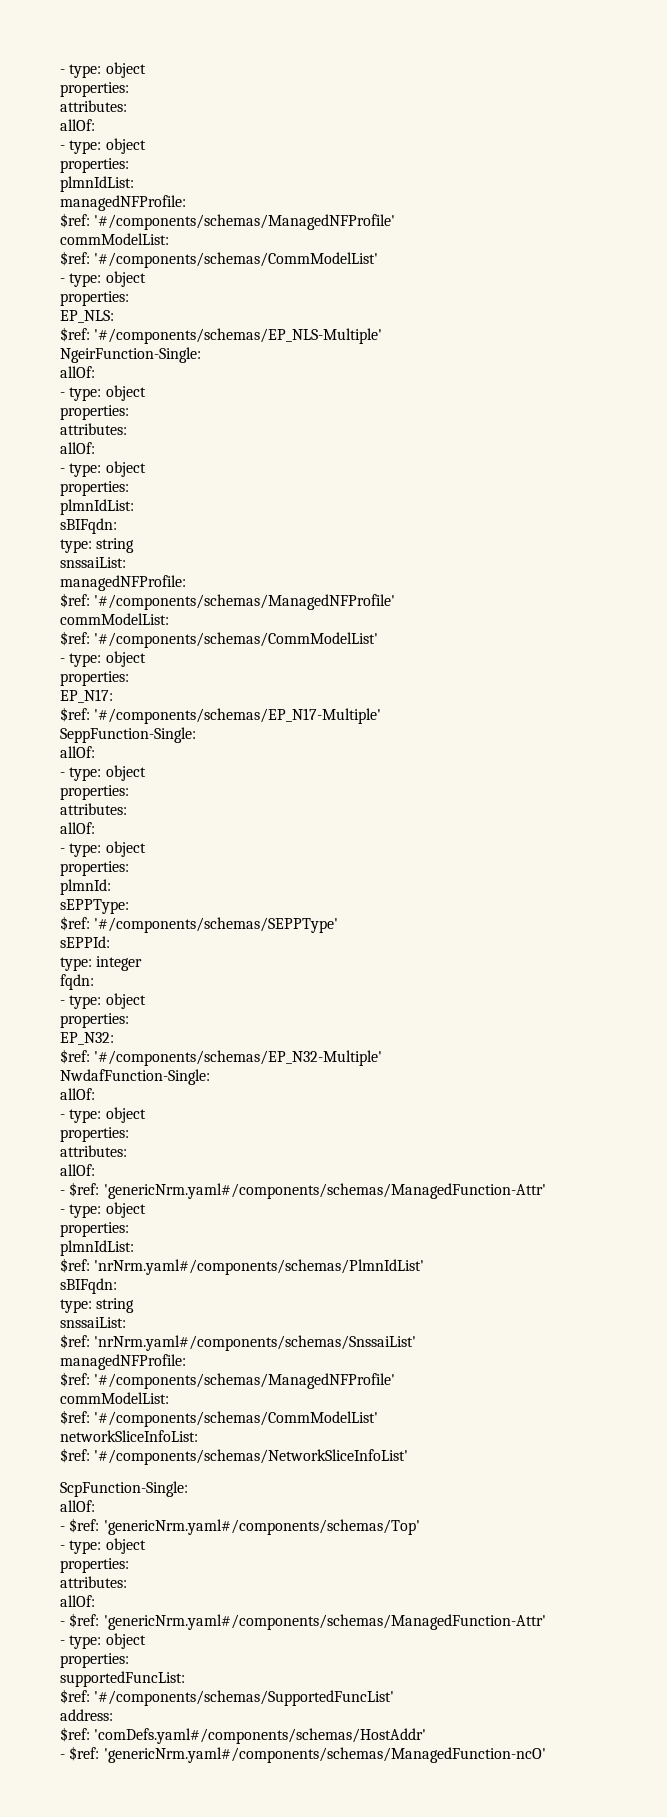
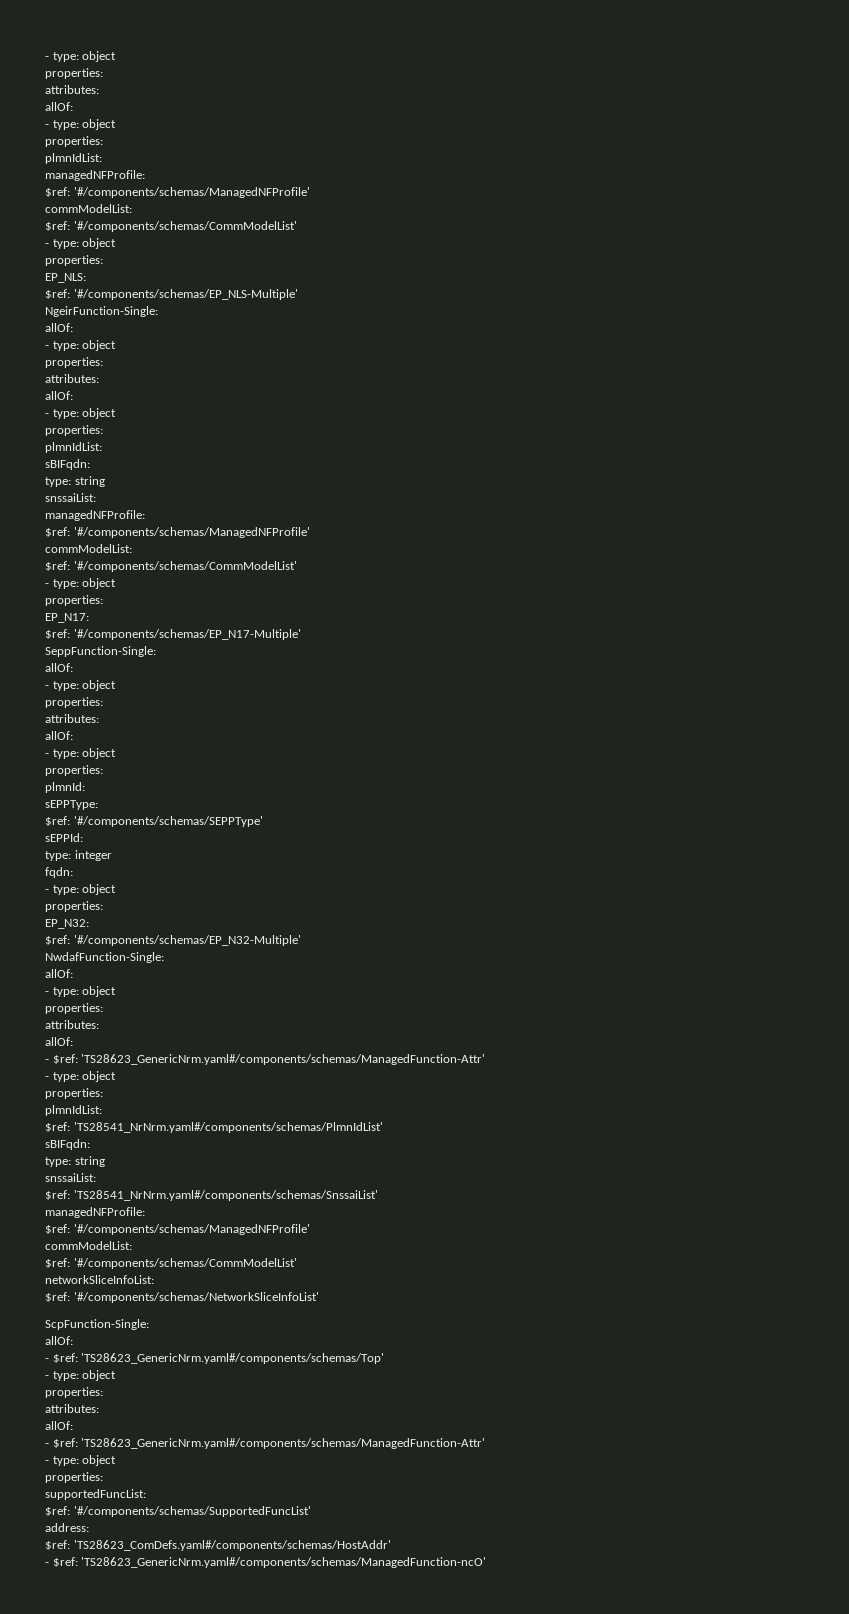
[103,1183,546,1199] 'genericNrm.yaml#/components/schemas/ManagedFunction-Attr' -> [81,1054,486,1065] 'TS28623_GenericNrm.yaml#/components/schemas/ManagedFunction-Attr'
[94,1259,425,1275] 'nrNrm.yaml#/components/schemas/PlmnIdList' -> [73,1122,383,1133] 'TS28541_NrNrm.yaml#/components/schemas/PlmnIdList'
[94,1335,417,1351] 'nrNrm.yaml#/components/schemas/SnssaiList' -> [73,1190,378,1201] 'TS28541_NrNrm.yaml#/components/schemas/SnssaiList'
[103,1519,420,1535] [60,1538,146,1554] [60,1558,129,1573] [60,1576,127,1588] [60,1595,95,1607] [60,1613,546,1630] 'genericNrm.yaml#/components/schemas/Top' // - type: object // properties: // attributes: // allOf: // - $ref: 'genericNrm.yaml#/components/schemas/ManagedFunction-Attr' -> [81,1353,385,1364] [45,1370,117,1381] [45,1387,103,1398] [45,1404,99,1413] [45,1421,73,1430] [45,1438,486,1449] 'TS28623_GenericNrm.yaml#/components/schemas/Top' // - type: object // properties: // attributes: // allOf: // - $ref: 'TS28623_GenericNrm.yaml#/components/schemas/ManagedFunction-Attr'
[94,1728,427,1744] [60,1746,546,1763] 'comDefs.yaml#/components/schemas/HostAddr' // - $ref: 'genericNrm.yaml#/components/schemas/ManagedFunction-ncO' -> [73,1540,391,1551] [45,1557,487,1568] 'TS28623_ComDefs.yaml#/components/schemas/HostAddr' // - $ref: 'TS28623_GenericNrm.yaml#/components/schemas/ManagedFunction-ncO'

